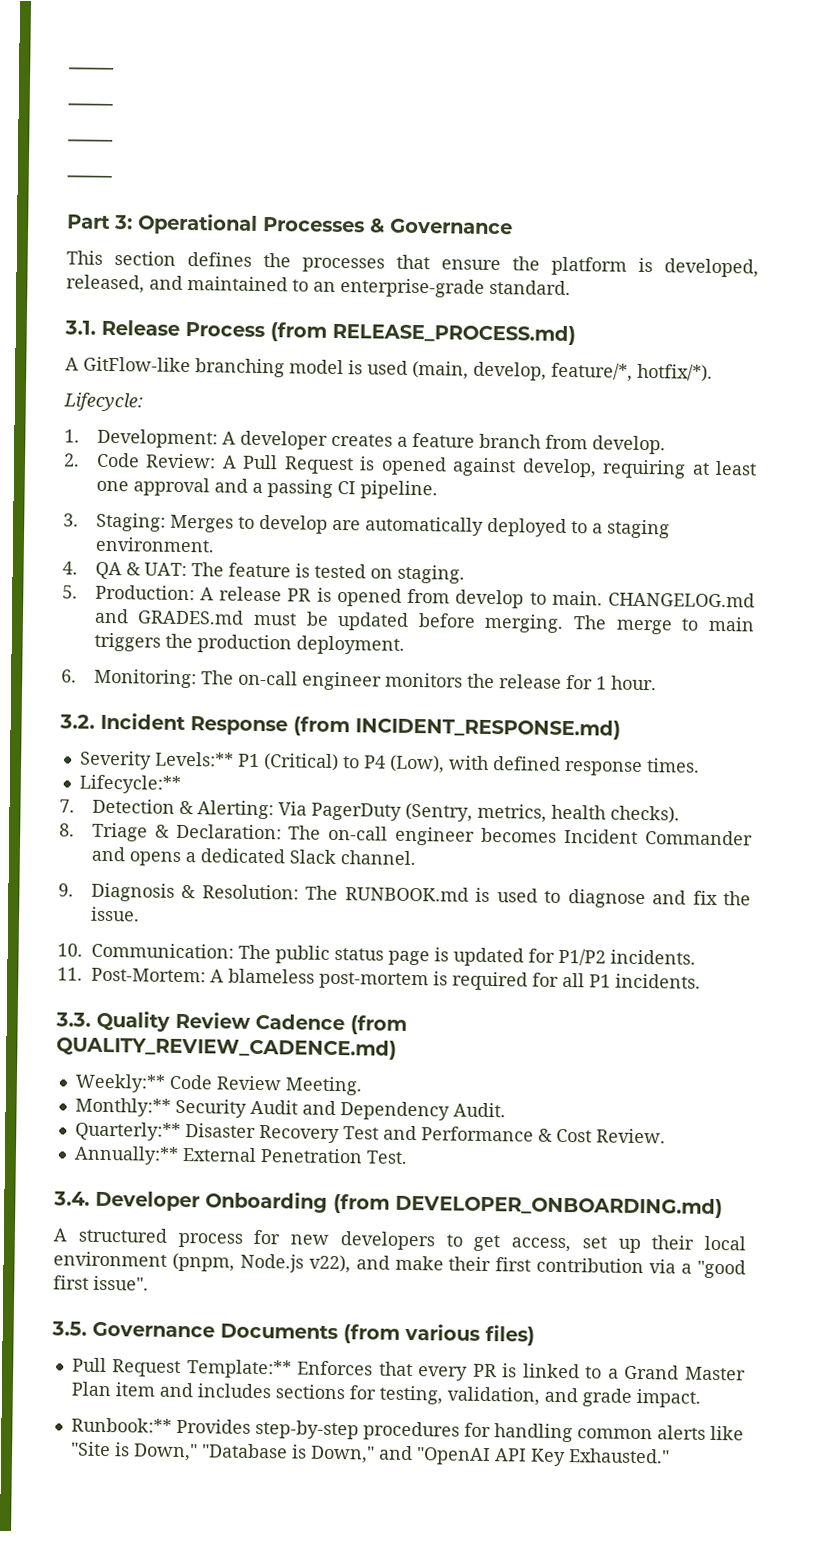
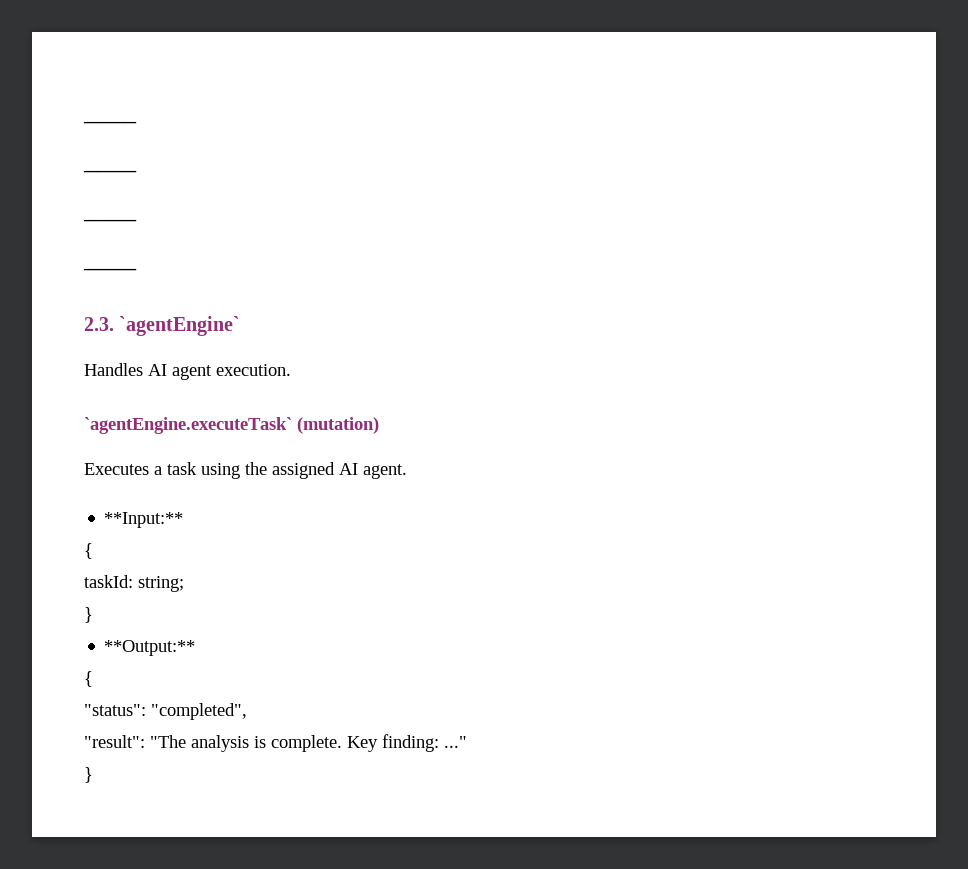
[67,213,513,235] [66,250,759,278] [66,274,571,298] [64,319,576,346] [65,356,713,382] [63,392,143,412] [64,428,666,455] [63,452,757,479] [95,477,438,500] [63,512,670,539] [94,536,215,553] [62,561,465,584] [62,584,756,609] [93,608,755,635] [93,632,405,655] [61,668,657,691] [59,712,621,740] [79,750,700,776] [78,774,181,794] [59,798,680,824] [59,822,753,846] [90,846,416,866] [58,882,751,909] [90,906,140,922] [57,942,696,967] [57,967,701,991] [55,1010,407,1035] [56,1036,397,1060] [74,1073,362,1096] [74,1097,506,1121] [74,1121,666,1144] [73,1145,408,1165] [53,1190,723,1219] [53,1227,746,1254] [53,1251,747,1279] [53,1275,149,1291] [51,1321,535,1346] [71,1357,746,1381] [70,1381,701,1408] [70,1417,744,1443] [70,1441,670,1467] Part 3: Operational Processes & Governance // This section defines the processes that ensure the platform is developed, released, and maintained to an enterprise-grade standard. // 3.1. Release Process (from RELEASE_PROCESS.md) // A GitFlow-like branching model is used (main, develop, feature/*, hotfix/*). // Lifecycle: // 1. Development: A developer creates a feature branch from develop. // 2. Code Review: A Pull Request is opened against develop, requiring at least one approval and a passing CI pipeline. // 3. Staging: Merges to develop are automatically deployed to a staging environment. // 4. QA & UAT: The feature is tested on staging. // 5. Production: A release PR is opened from develop to main. CHANGELOG.md and GRADES.md must be updated before merging. The merge to main triggers the production deployment. // 6. Monitoring: The on-call engineer monitors the release for 1 hour. // 3.2. Incident Response (from INCIDENT_RESPONSE.md) // Severity Levels:** P1 (Critical) to P4 (Low), with defined response times. // Lifecycle:** // 7. Detection & Alerting: Via PagerDuty (Sentry, metrics, health checks). // 8. Triage & Declaration: The on-call engineer becomes Incident Commander and opens a dedicated Slack channel. // 9. Diagnosis & Resolution: The RUNBOOK.md is used to diagnose and fix the issue. // 10. Communication: The public status page is updated for P1/P2 incidents. // 11. Post-Mortem: A blameless post-mortem is required for all P1 incidents. // 3.3. Quality Review Cadence (from QUALITY_REVIEW_CADENCE.md) // Weekly:** Code Review Meeting. // Monthly:** Security Audit and Dependency Audit. // Quarterly:** Disaster Recovery Test and Performance & Cost Review. // Annually:** External Penetration Test. // 3.4. Developer Onboarding (from DEVELOPER_ONBOARDING.md) // A structured process for new developers to get access, set up their local environment (pnpm, Node.js v22), and make their first contribution via a "good first issue". // 3.5. Governance Documents (from various files) // Pull Request Template:** Enforces that every PR is linked to a Grand Master Plan item and includes sections for testing, validation, and grade impact. // Runbook:** Provides step-by-step procedures for handling common alerts like "Site is Down," "Database is Down," and "OpenAI API Key Exhausted." -> [84,316,241,336] [84,363,291,380] [84,417,379,434] [84,462,407,479] [104,512,184,528] [84,543,93,559] [84,575,184,592] [84,607,93,623] [104,640,196,656] [84,671,93,687] [84,703,247,720] [84,734,467,752] [84,767,93,783] 2.3. `agentEngine` // Handles AI agent execution. // `agentEngine.executeTask` (mutation) // Executes a task using the assigned AI agent. // **Input:** // { // taskId: string; // } // **Output:** // { // "status": "completed", // "result": "The analysis is complete. Key finding: ..." // }

